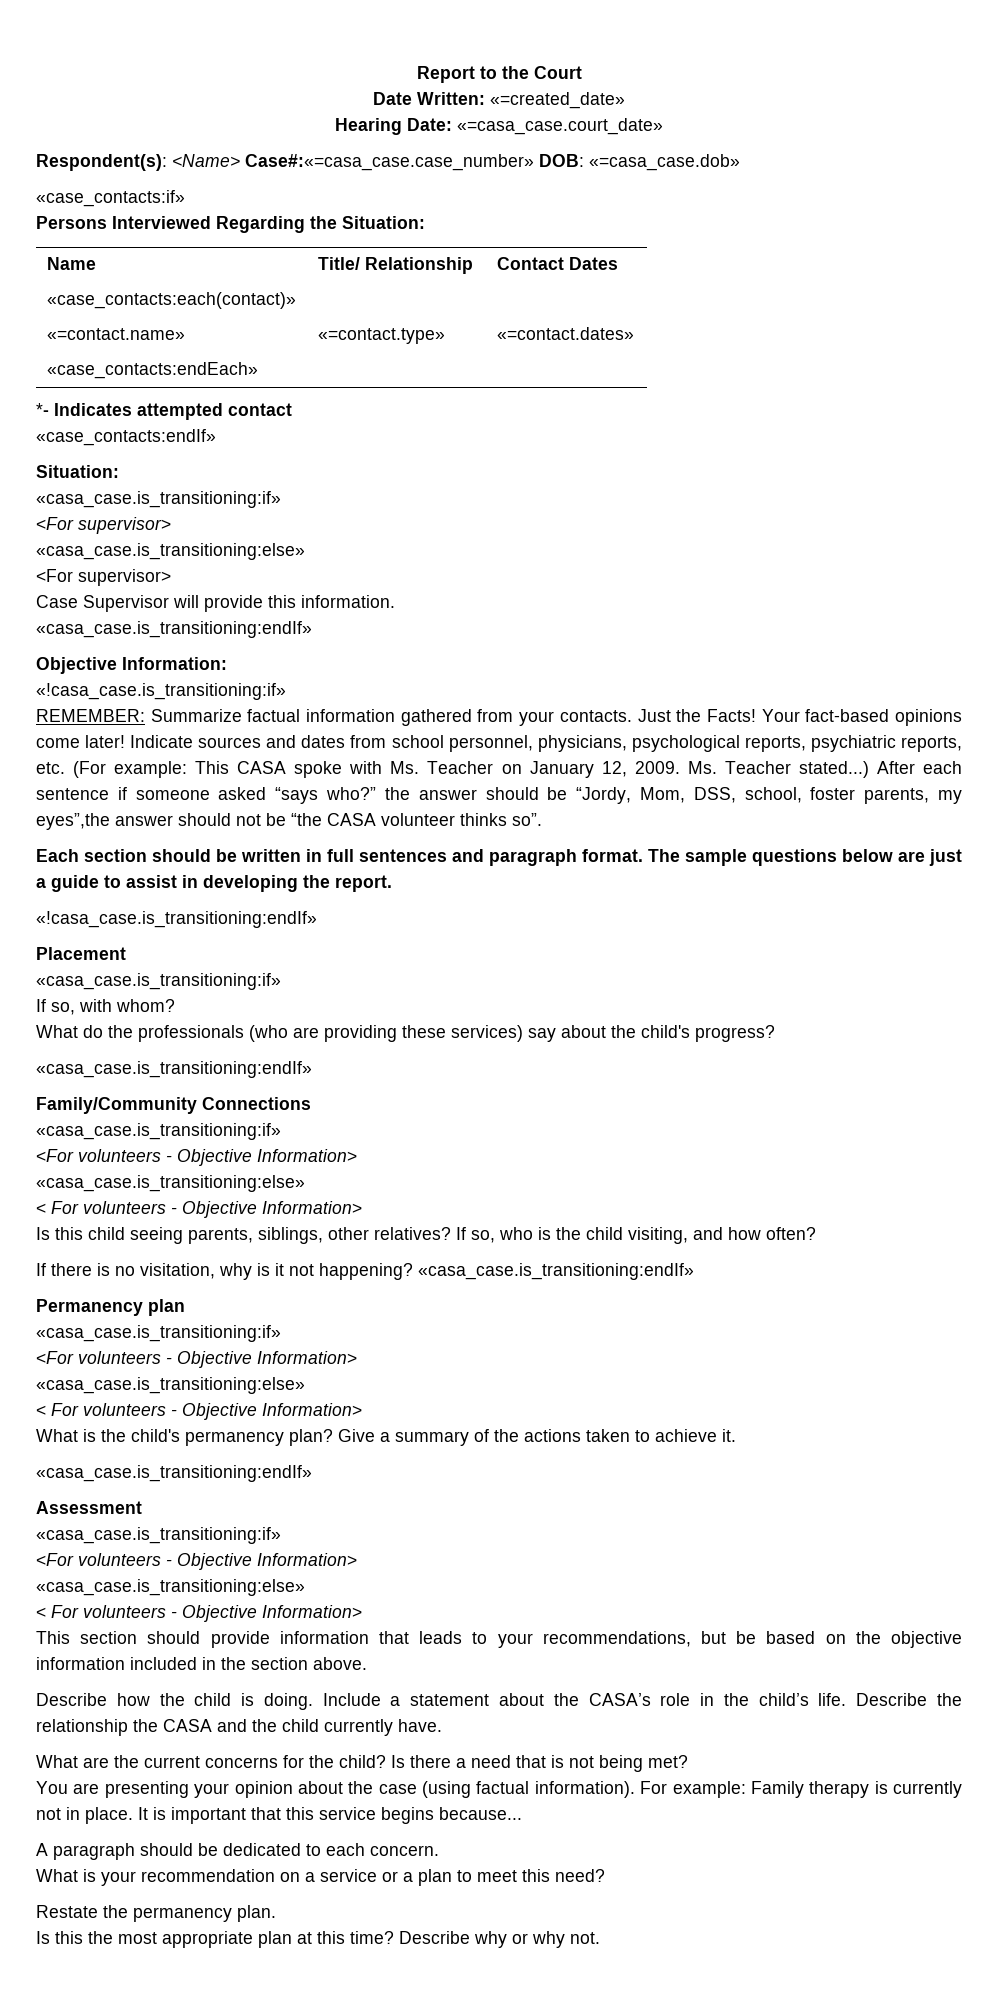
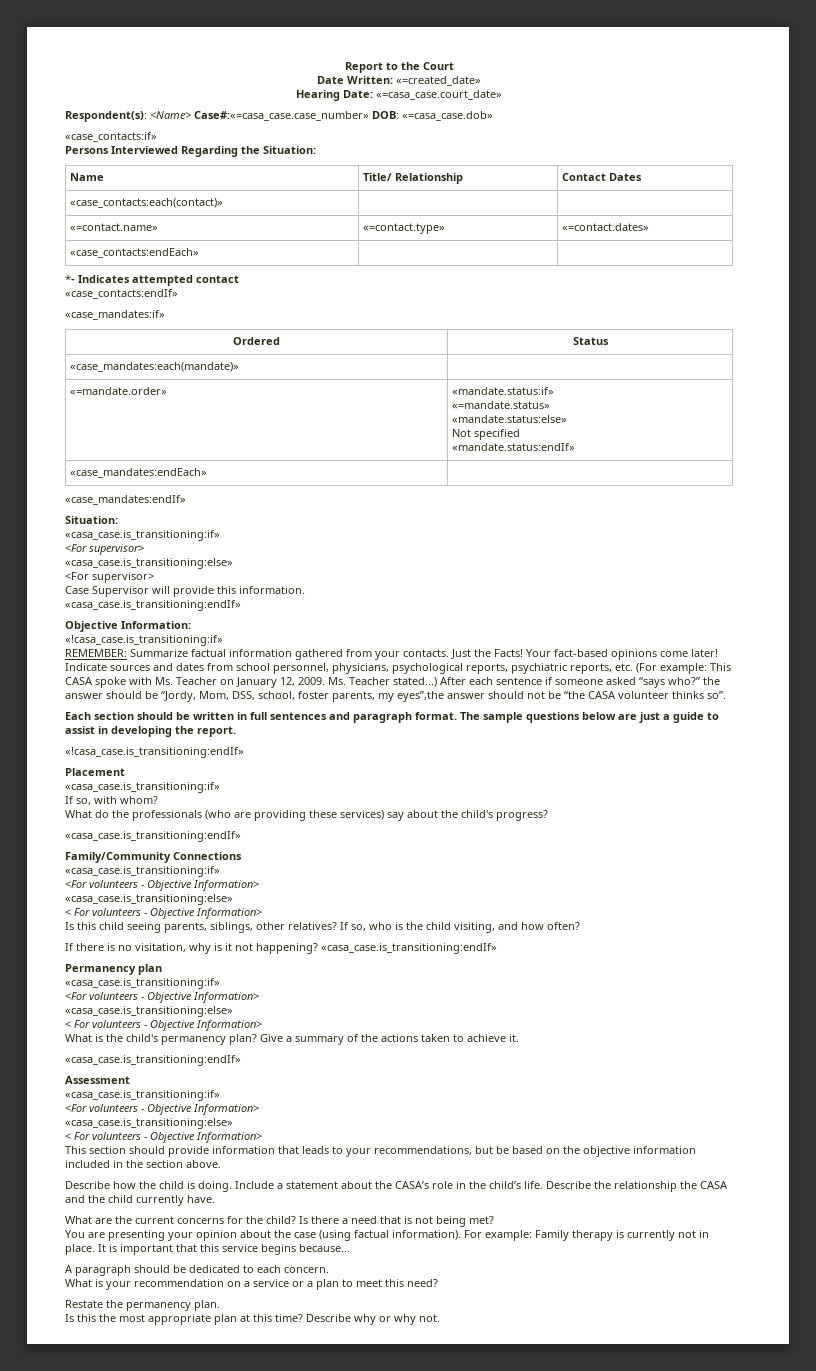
(216, 437) none -> [65,310,165,320] [233,337,280,345] [572,337,609,345] [69,362,239,372] [69,387,167,395] [451,387,554,395] [451,401,550,409] [451,415,567,423] [451,429,520,440] [451,443,575,451] [69,468,207,478] [65,495,186,505] // «case_mandates:if» // Ordered | Status // «case_mandates:each(mandate)» | // «=mandate.order» | «mandate.status:if» // «=mandate.status» // «mandate.status:else» // Not specified // «mandate.status:endIf» // «case_mandates:endEach» | // «case_mandates:endIf»

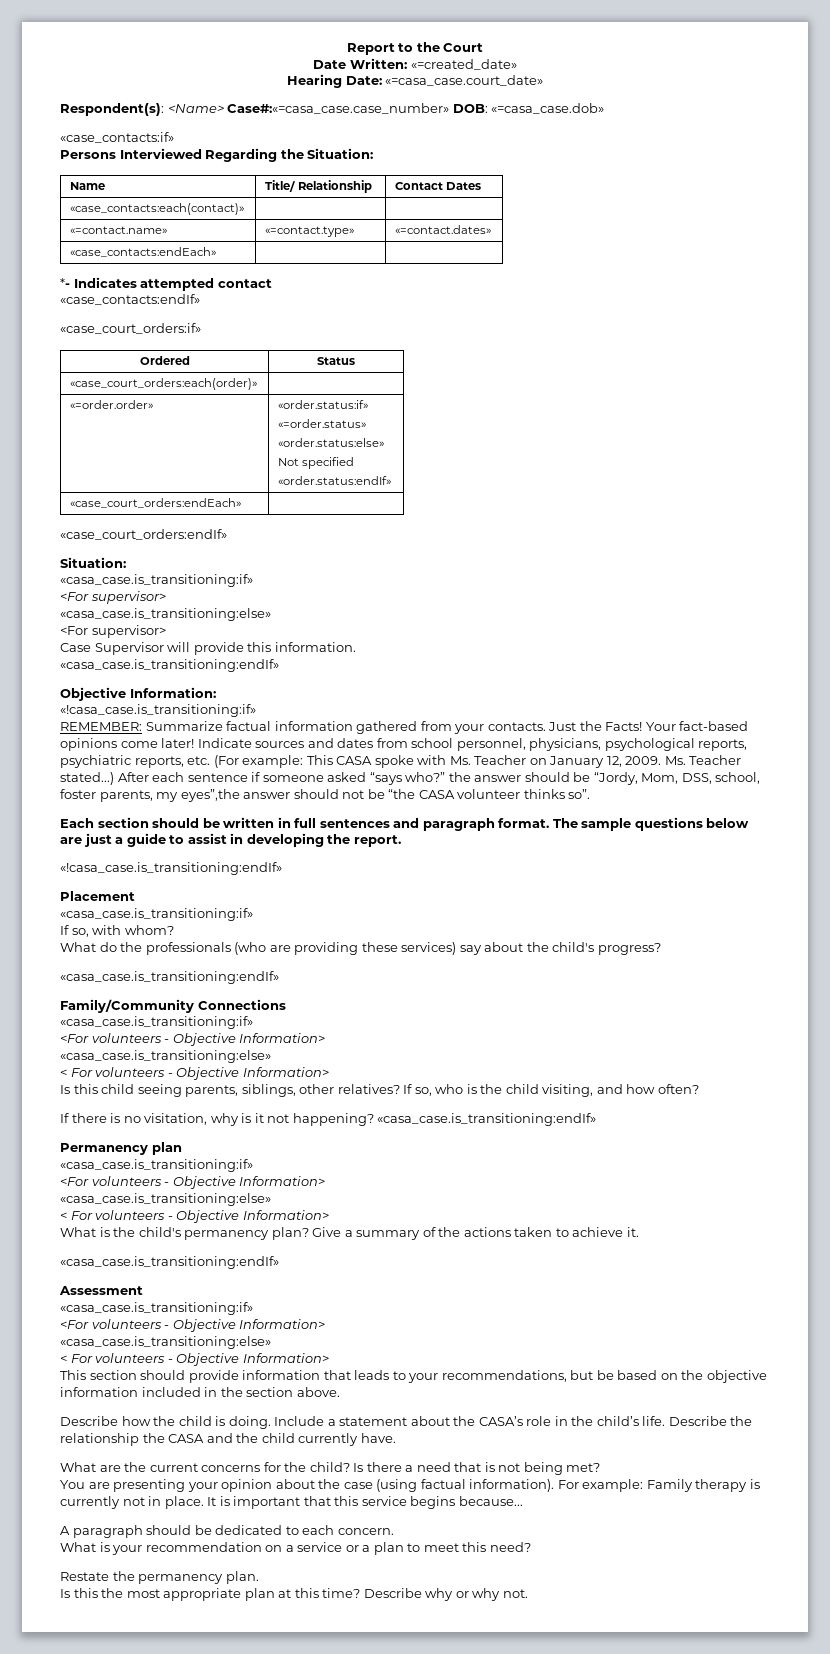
[65,310,165,320] «case_mandates:if» -> [60,323,201,334] «case_court_orders:if»
[69,362,239,372] [69,387,167,395] [451,387,554,395] [451,401,550,409] [451,415,567,423] «case_mandates:each(mandate)» | // «=mandate.order» | «mandate.status:if» // «=mandate.status» // «mandate.status:else» -> [70,378,258,390] [70,400,154,409] [278,400,369,409] [278,419,367,428] [278,438,385,447] «case_court_orders:each(order)» | // «=order.order» | «order.status:if» // «=order.status» // «order.status:else»
[451,443,575,451] [69,468,207,478] [65,495,186,505] «mandate.status:endIf» // «case_mandates:endEach» | // «case_mandates:endIf» -> [278,476,392,485] [70,498,242,508] [60,529,227,540] «order.status:endIf» // «case_court_orders:endEach» | // «case_court_orders:endIf»

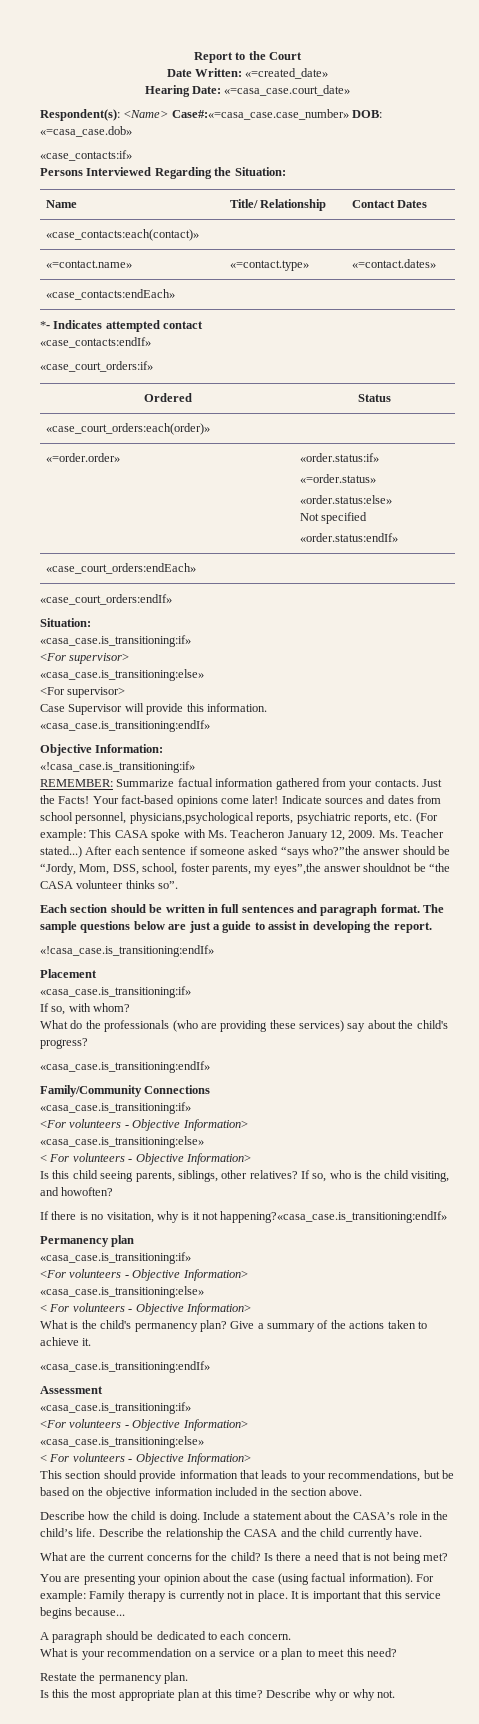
[529,738,695,751] physicians, psychological -> [129,812,254,824] physicians,psychological
[474,755,547,765] Teacher on -> [230,829,286,838] Teacheron
[405,772,471,782] who?” the -> [312,846,360,855] who?”the
[293,789,365,799] should not -> [363,863,412,872] shouldnot
[626,1084,699,1094] how often? -> [61,1187,114,1196] howoften?
[292,1113,597,1126] happening? «casa_case.is_transitioning:endIf» -> [220,1211,448,1223] happening?«casa_case.is_transitioning:endIf»

